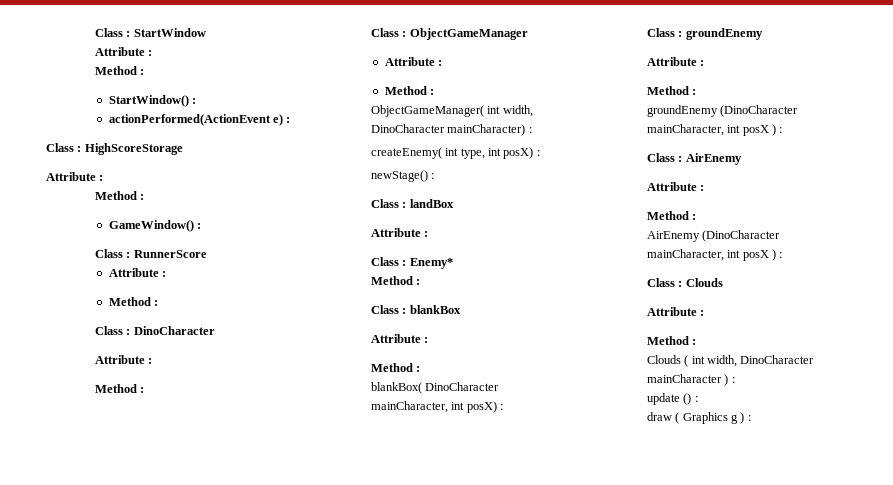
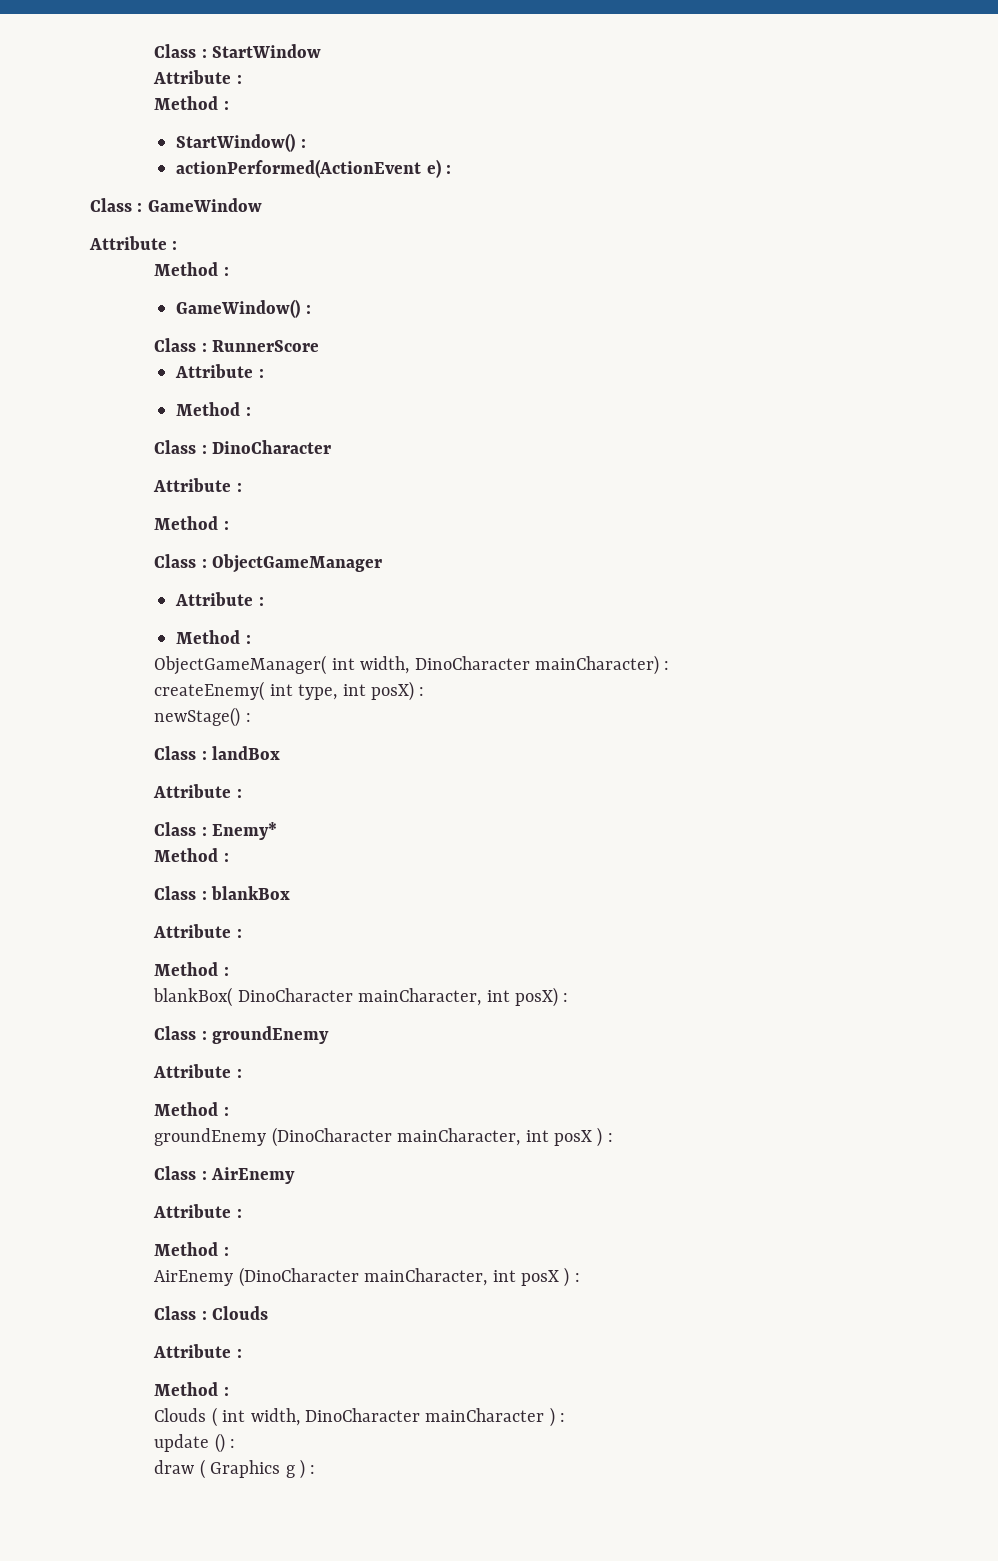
[84,143,183,155] HighScoreStorage -> [147,198,262,212] GameWindow

